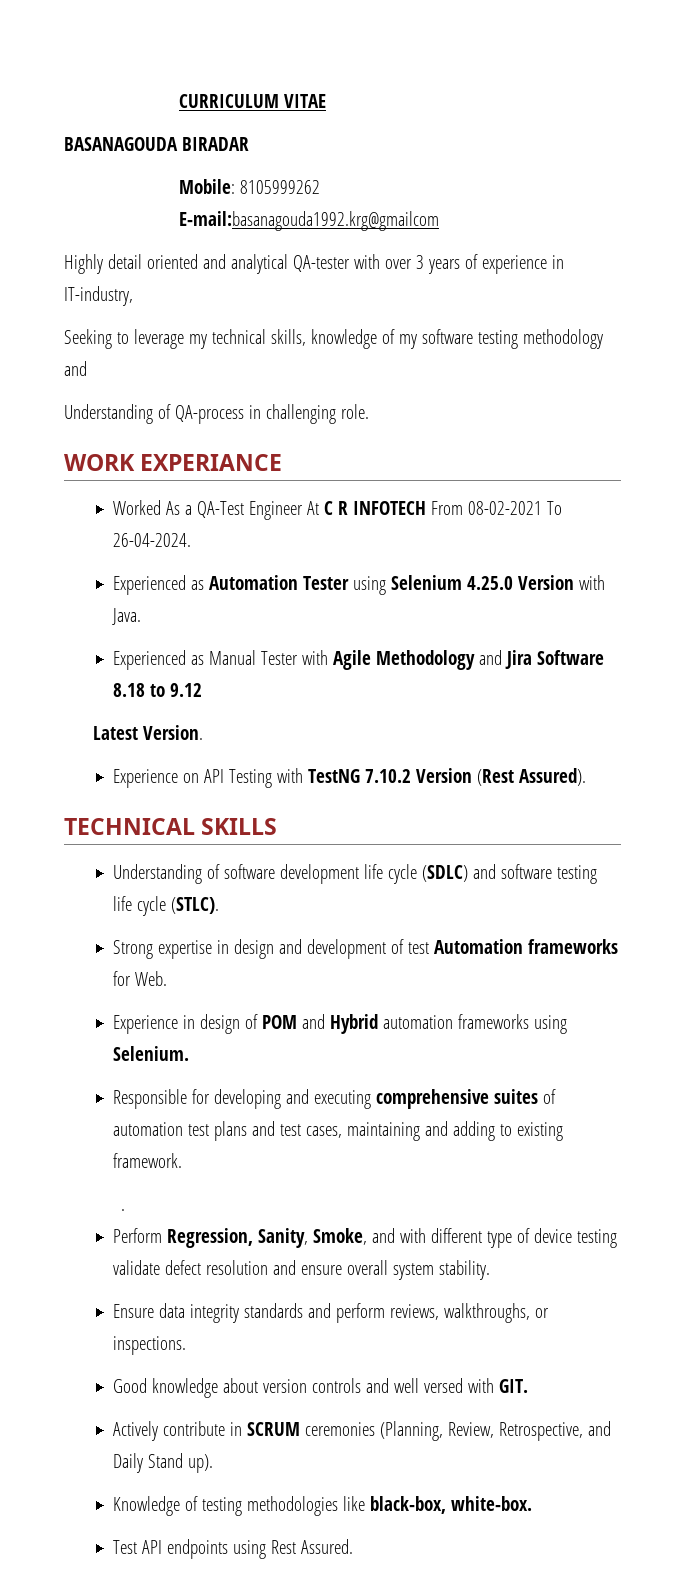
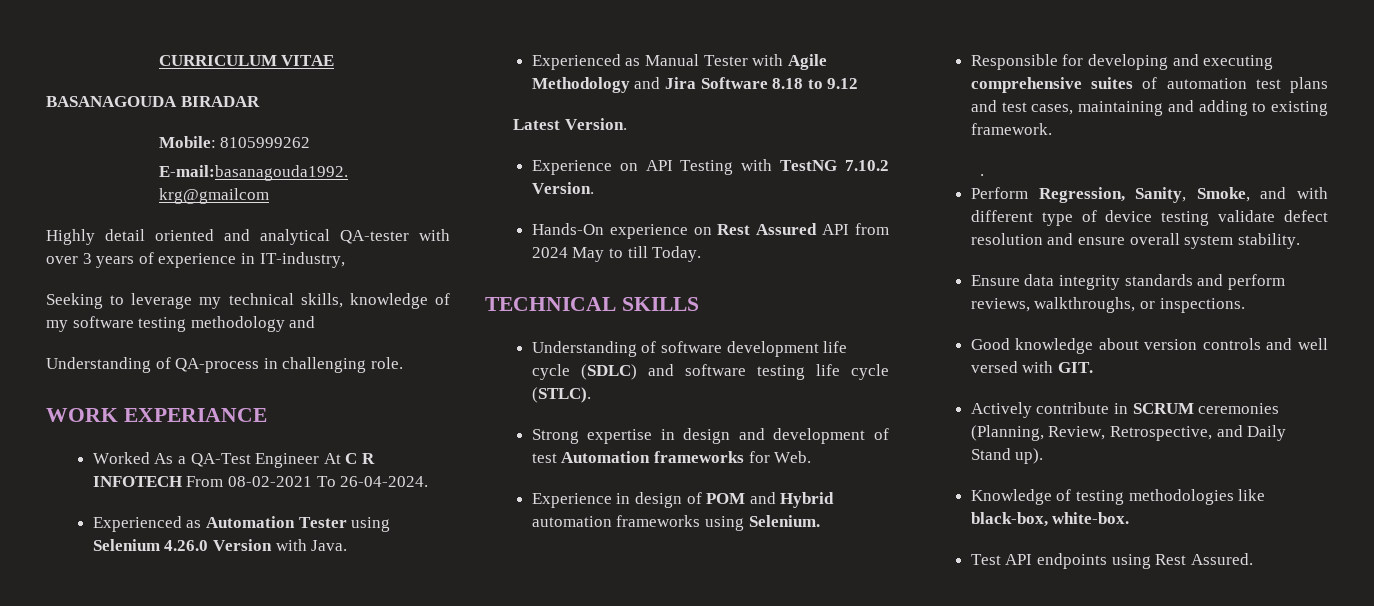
[467,576,514,590] 4.25.0 -> [164,540,209,551] 4.26.0
[416,768,587,786] Version (Rest Assured). -> [531,182,594,194] [531,223,889,239] [531,246,702,262] Version. // Hands-On experience on Rest Assured API from 2024 May to till Today.

